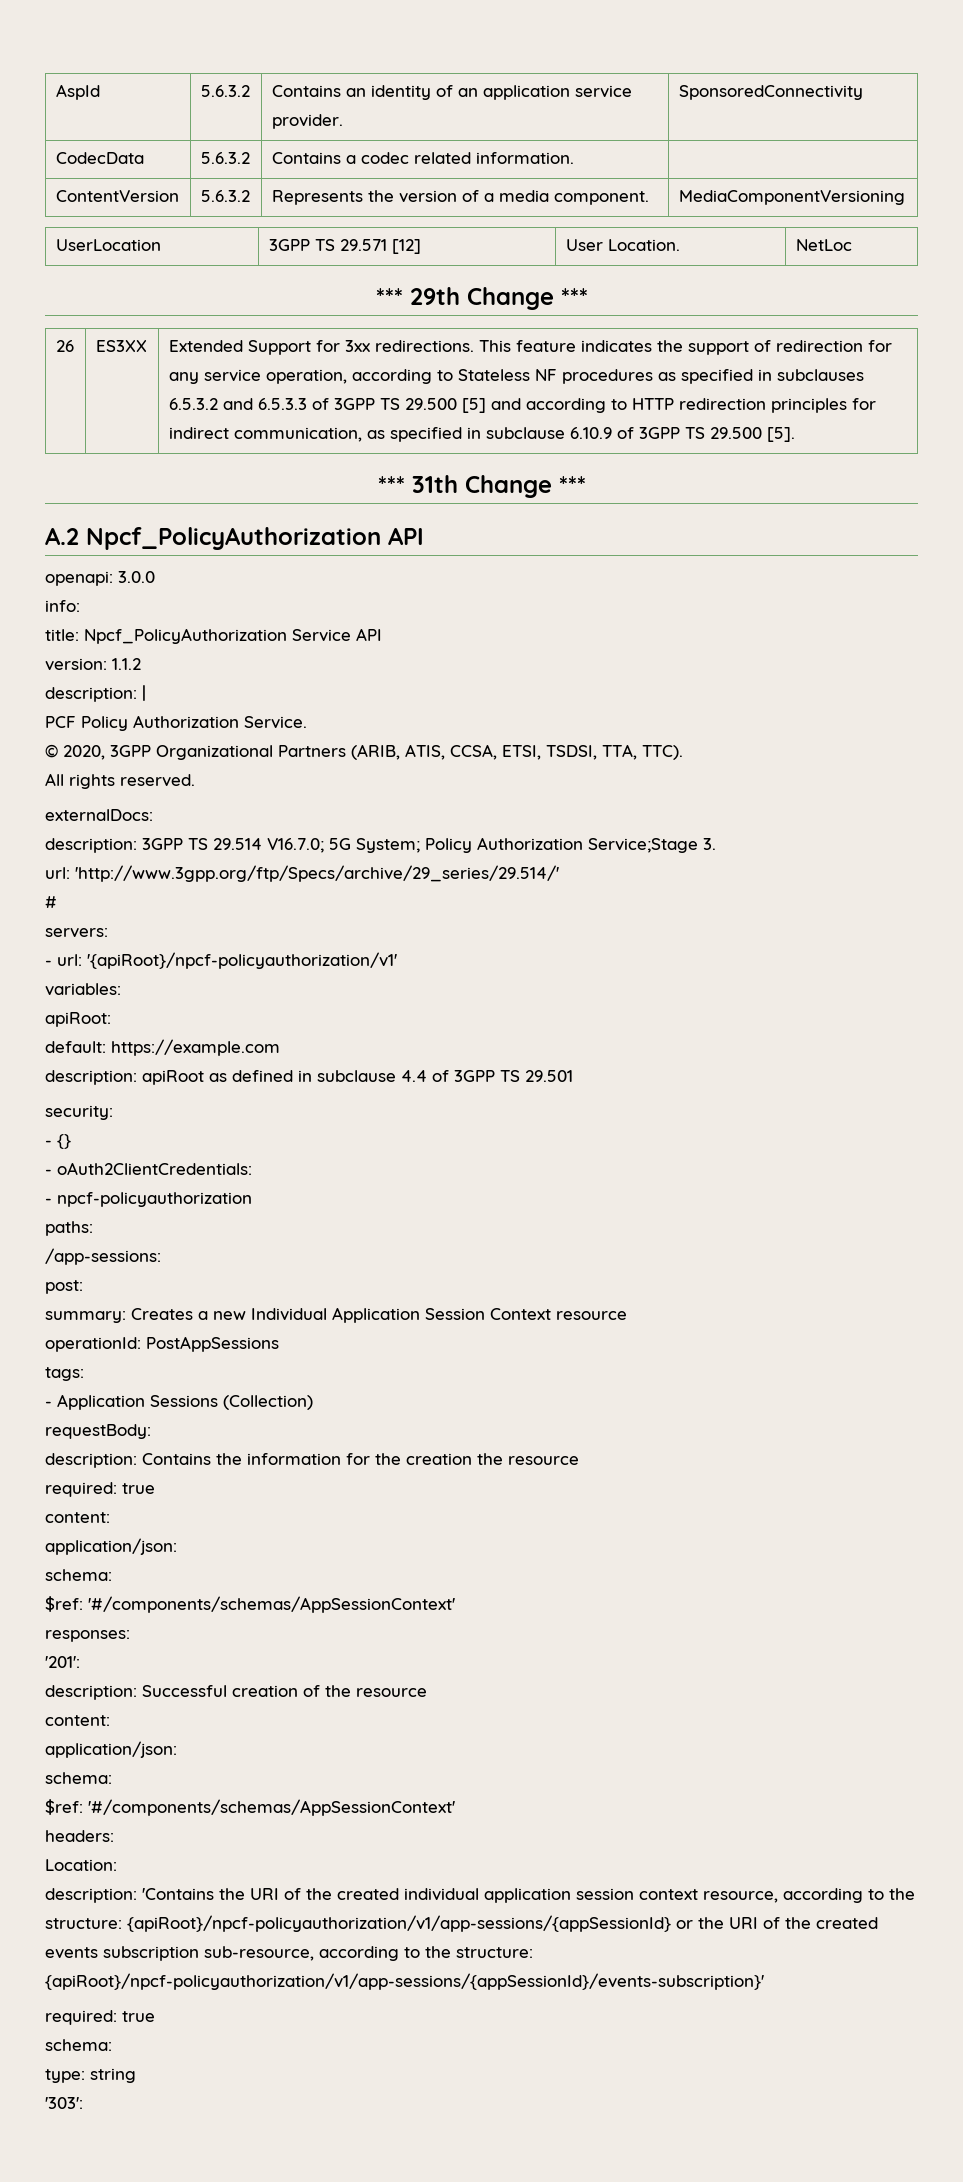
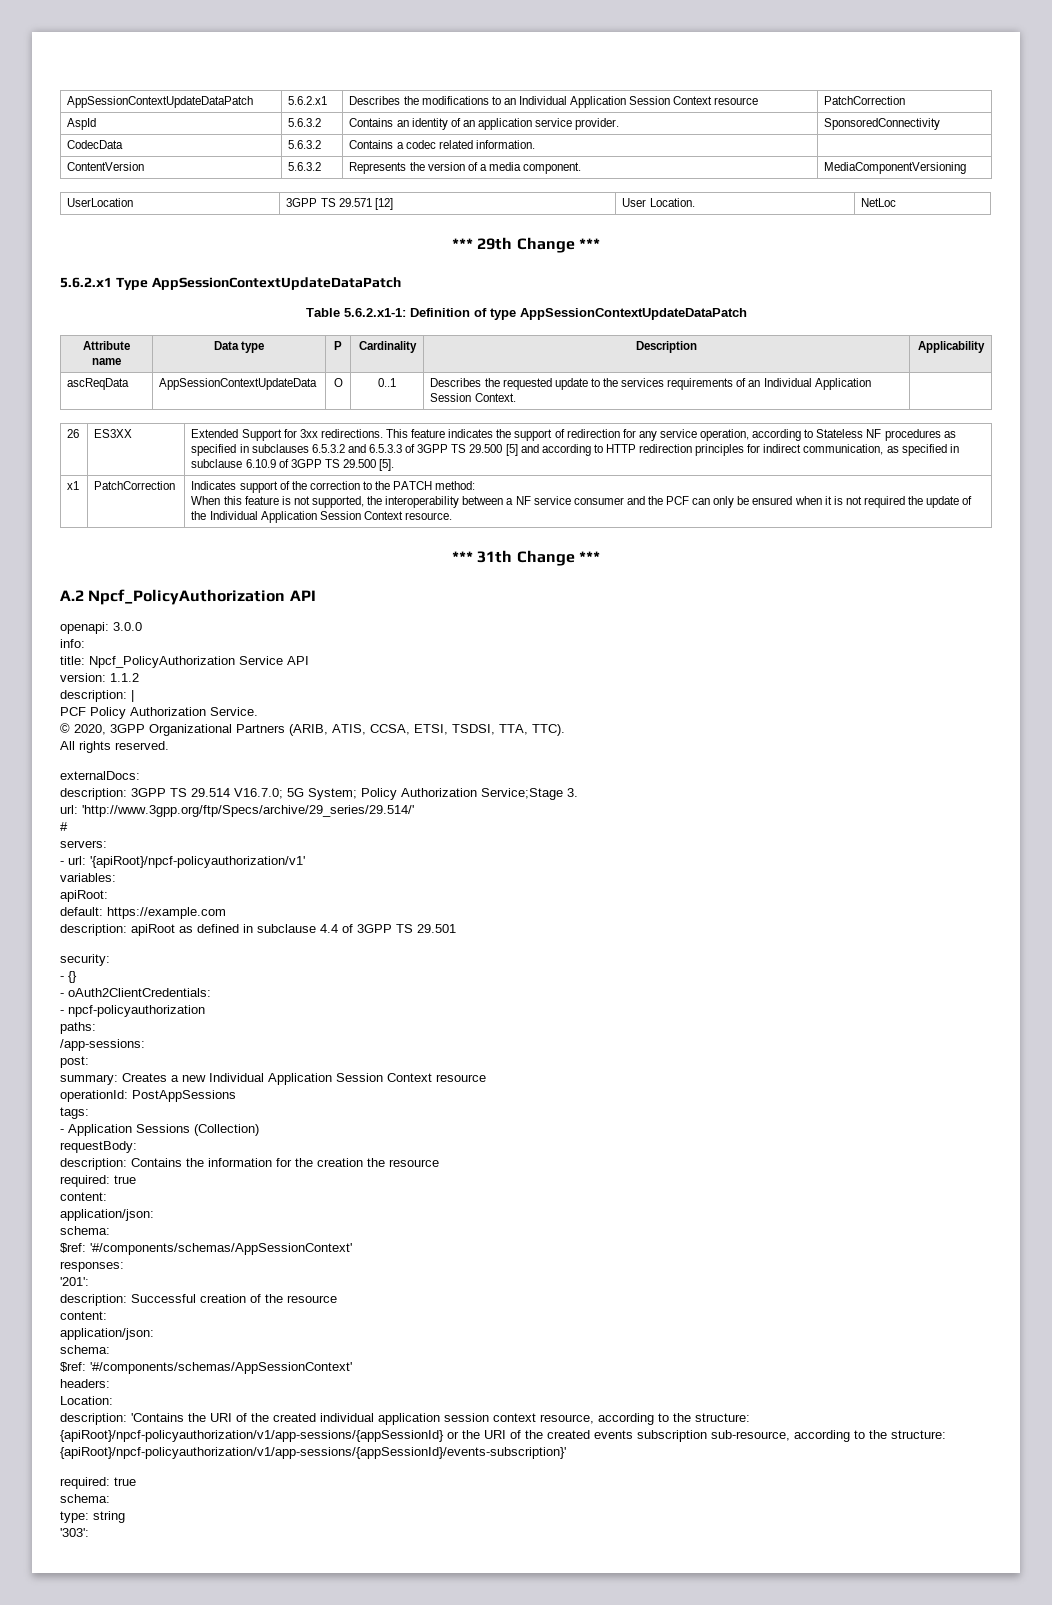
(55, 92) none -> [67,96,254,108] [288,96,328,105] [349,96,759,108] [824,96,906,105] AppSessionContextUpdateDataPatch | 5.6.2.x1 | Describes the modifications to an Individual Application Session Context resource | PatchCorrection //
(588, 296) none -> [60,277,401,290] [305,308,747,320] [83,341,130,350] [92,358,121,365] [213,341,265,353] [334,341,342,350] [358,341,417,353] [636,341,697,353] [917,341,985,353] [67,378,130,390] [159,378,318,390] [333,378,343,387] [378,378,396,387] [430,378,871,390] [430,393,516,402] // 5.6.2.x1 Type AppSessionContextUpdateDataPatch // Table 5.6.2.x1-1: Definition of type AppSessionContextUpdateDataPatch // Attribute name | Data type | P | Cardinality | Description | Applicability // ascReqData | AppSessionContextUpdateData | O | 0..1 | Describes the requested update to the services requirements of an Individual Application Session Context. |
(795, 434) none -> [67,481,80,490] [94,481,176,490] [191,481,476,493] [191,496,973,508] [191,511,452,523] // x1 | PatchCorrection | Indicates support of the correction to the PATCH method: // When this feature is not supported, the interoperability between a NF service consumer and the PCF can only be ensured when it is not required the update of the Individual Application Session Context resource.

